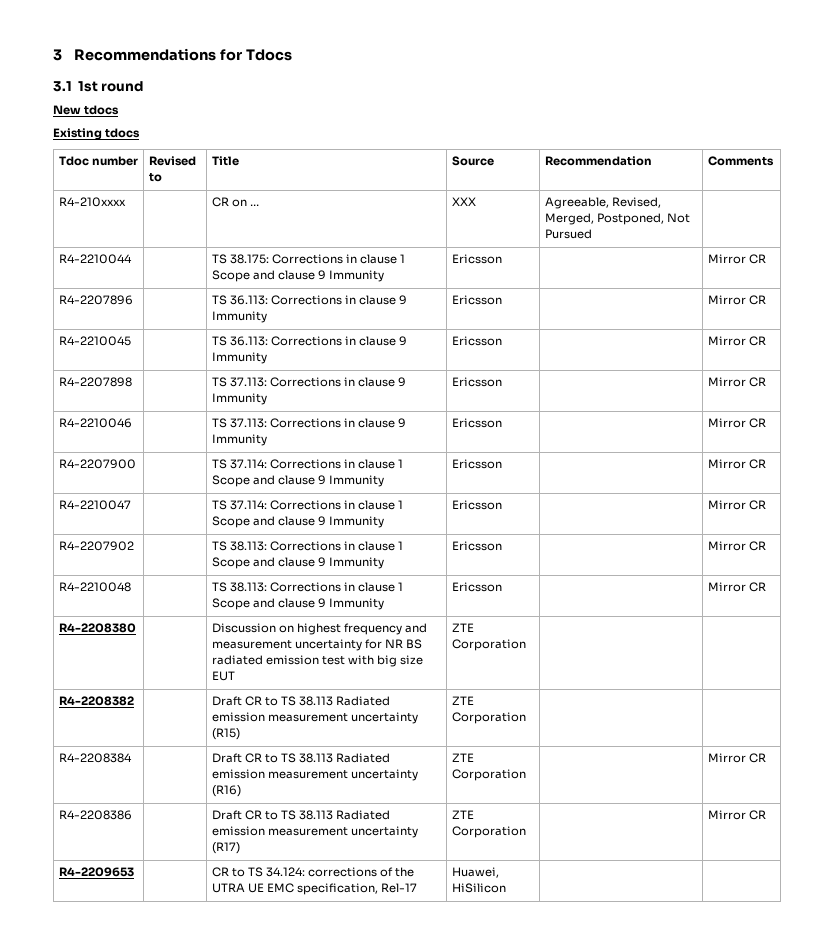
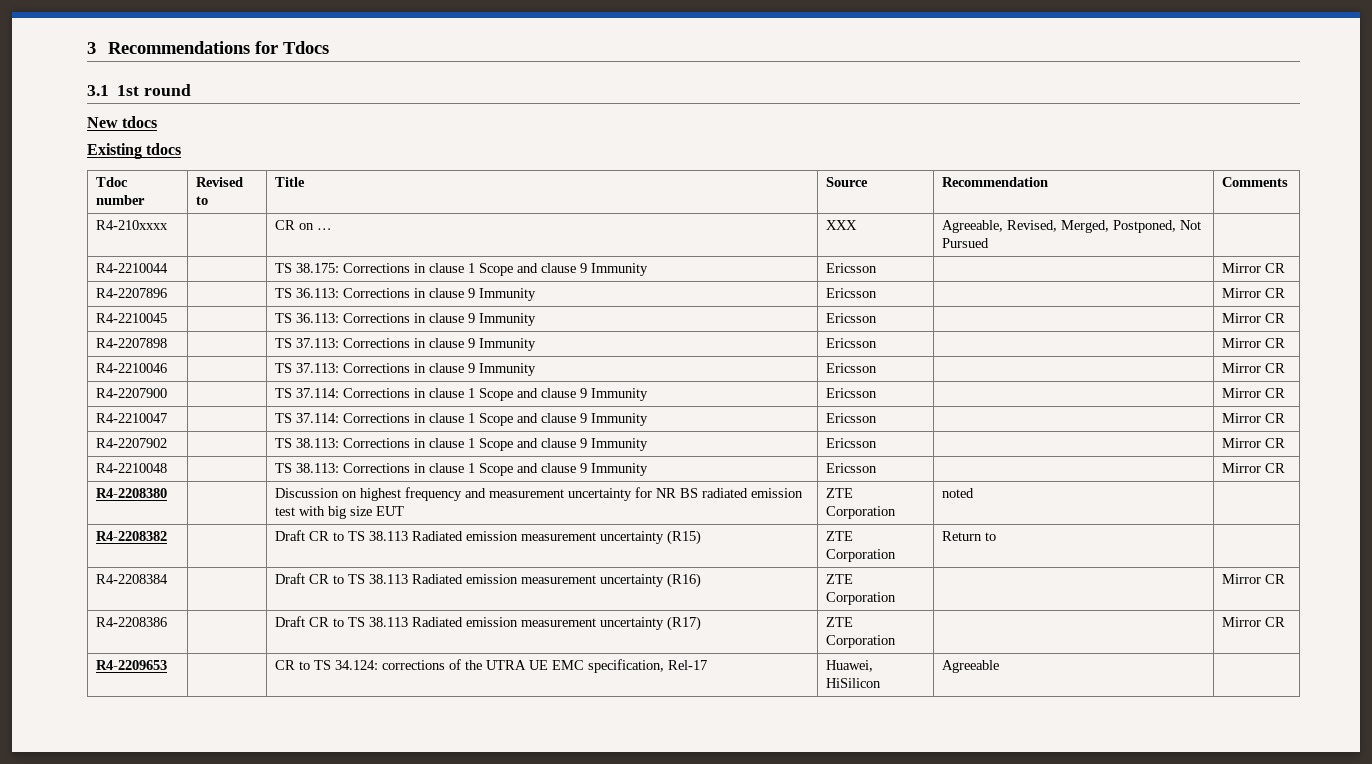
(526, 645) none -> [942,488,975,498] noted
(526, 718) none -> [942,531,997,541] Return to
(506, 888) none -> [942,660,1000,673] Agreeable

